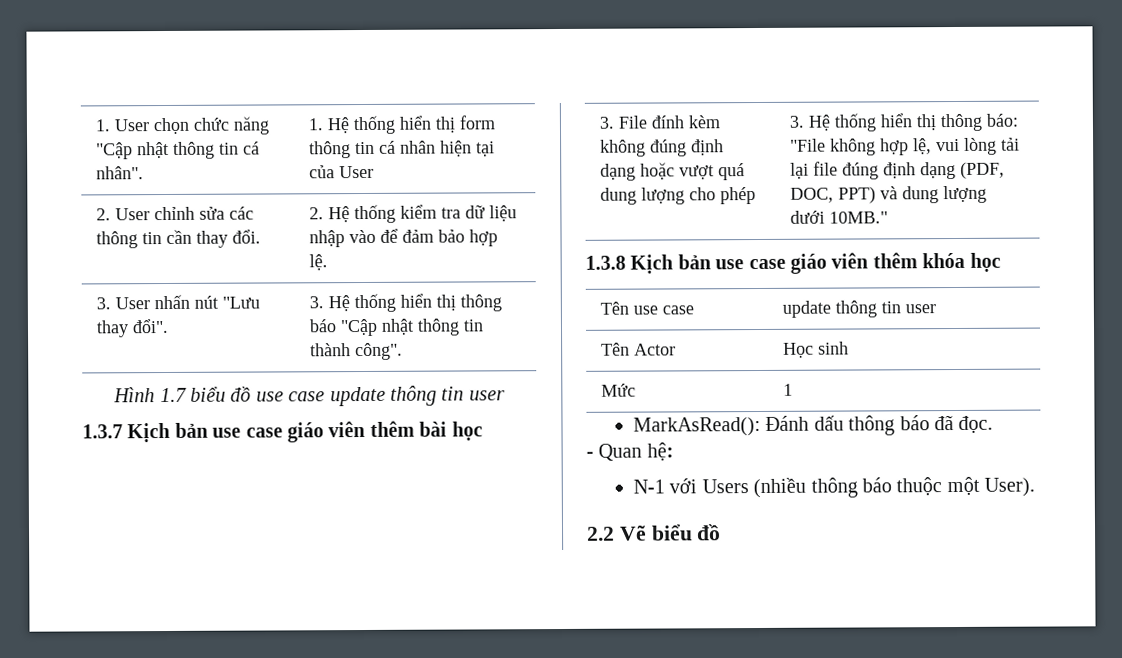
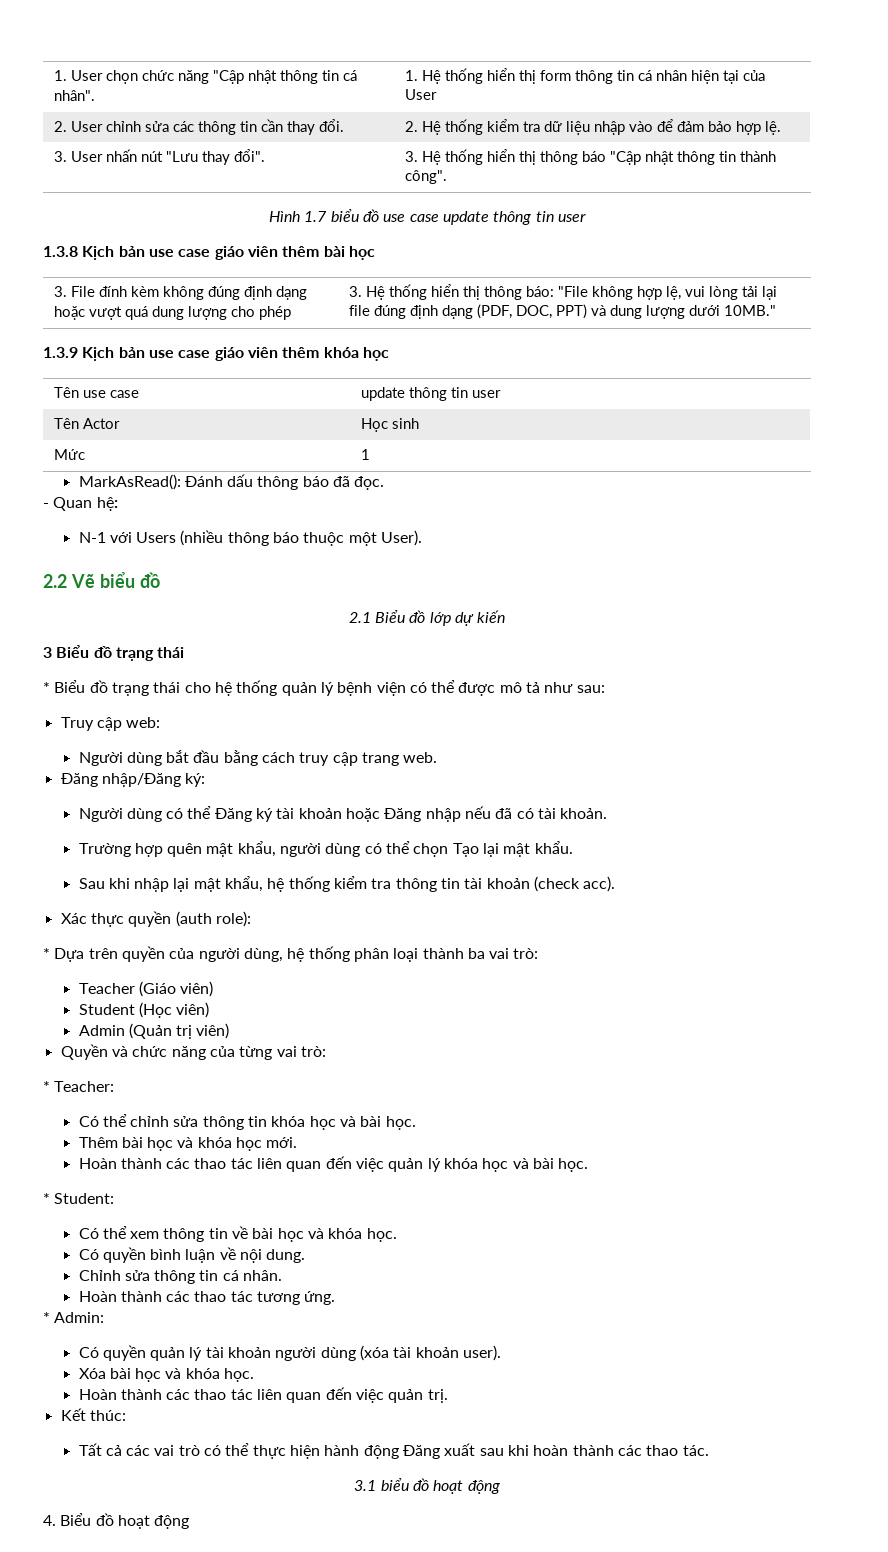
[82,424,123,439] 1.3.7 -> [43,246,78,257] 1.3.8
[585,255,626,270] 1.3.8 -> [43,347,78,358] 1.3.9
(722, 532) none -> [348,610,506,626] [43,645,185,661] [43,680,605,696] [60,717,161,731] [78,750,438,766] [60,773,206,787] [78,806,608,822] [78,841,573,857] [78,876,616,892] [60,911,251,927] [43,946,539,962] [78,981,214,997] [78,1002,210,1018] [78,1023,230,1039] [60,1044,326,1060] [43,1081,115,1092] [78,1114,416,1130] [78,1137,298,1151] [78,1156,589,1172] [43,1193,115,1204] [78,1226,397,1242] [78,1247,306,1263] [78,1270,283,1284] [78,1291,336,1305] [43,1312,105,1323] [78,1345,502,1361] [78,1368,255,1382] [78,1387,448,1403] [60,1408,126,1421] [78,1443,709,1459] [354,1478,500,1494] [43,1513,190,1529] // 2.1 Biểu đồ lớp dự kiến // 3 Biểu đồ trạng thái // * Biểu đồ trạng thái cho hệ thống quản lý bệnh viện có thể được mô tả như sau: // Truy cập web: // Người dùng bắt đầu bằng cách truy cập trang web. // Đăng nhập/Đăng ký: // Người dùng có thể Đăng ký tài khoản hoặc Đăng nhập nếu đã có tài khoản. // Trường hợp quên mật khẩu, người dùng có thể chọn Tạo lại mật khẩu. // Sau khi nhập lại mật khẩu, hệ thống kiểm tra thông tin tài khoản (check acc). // Xác thực quyền (auth role): // * Dựa trên quyền của người dùng, hệ thống phân loại thành ba vai trò: // Teacher (Giáo viên) // Student (Học viên) // Admin (Quản trị viên) // Quyền và chức năng của từng vai trò: // * Teacher: // Có thể chỉnh sửa thông tin khóa học và bài học. // Thêm bài học và khóa học mới. // Hoàn thành các thao tác liên quan đến việc quản lý khóa học và bài học. // * Student: // Có thể xem thông tin về bài học và khóa học. // Có quyền bình luận về nội dung. // Chỉnh sửa thông tin cá nhân. // Hoàn thành các thao tác tương ứng. // * Admin: // Có quyền quản lý tài khoản người dùng (xóa tài khoản user). // Xóa bài học và khóa học. // Hoàn thành các thao tác liên quan đến việc quản trị. // Kết thúc: // Tất cả các vai trò có thể thực hiện hành động Đăng xuất sau khi hoàn thành các thao tác. // 3.1 biểu đồ hoạt động // 4. Biểu đồ hoạt động

